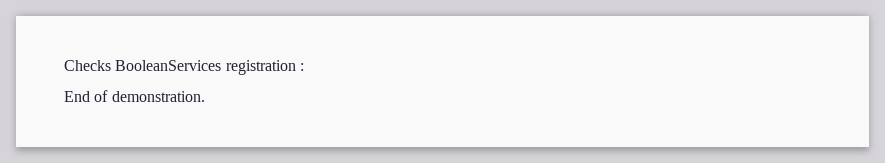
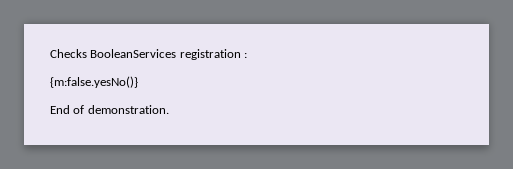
(304, 67) none -> [50,76,138,88] // {m:false.yesNo()}

